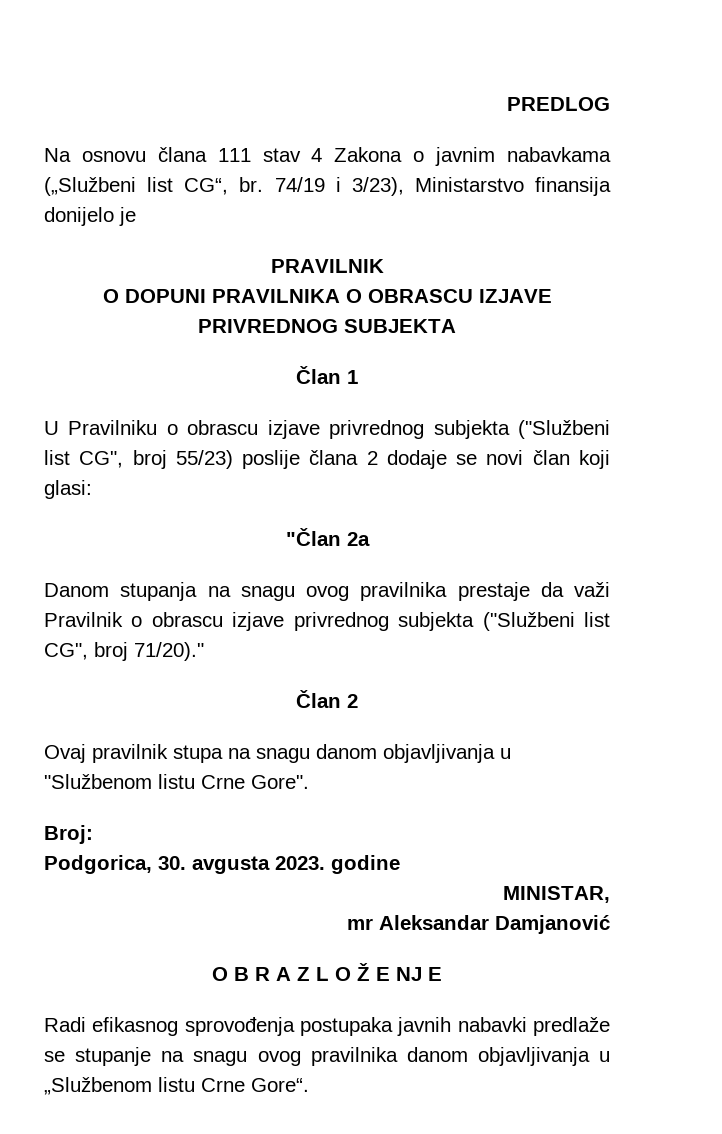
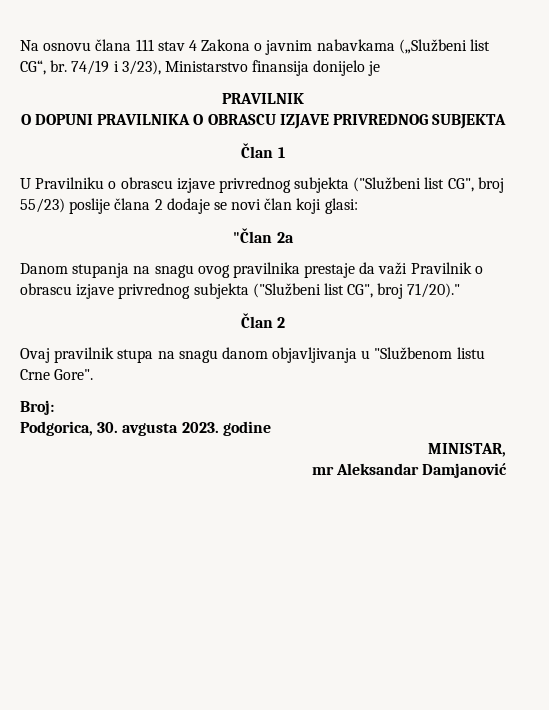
[507,97,610,111] PREDLOG // -> (20, 45) none
[212,963,442,981] [44,1017,610,1036] [44,1047,610,1066] [44,1077,309,1095] // O B R A Z L O Ž E NJ E // Radi efikasnog sprovođenja postupaka javnih nabavki predlaže se stupanje na snagu ovog pravilnika danom objavljivanja u „Službenom listu Crne Gore“. -> (507, 470) none

